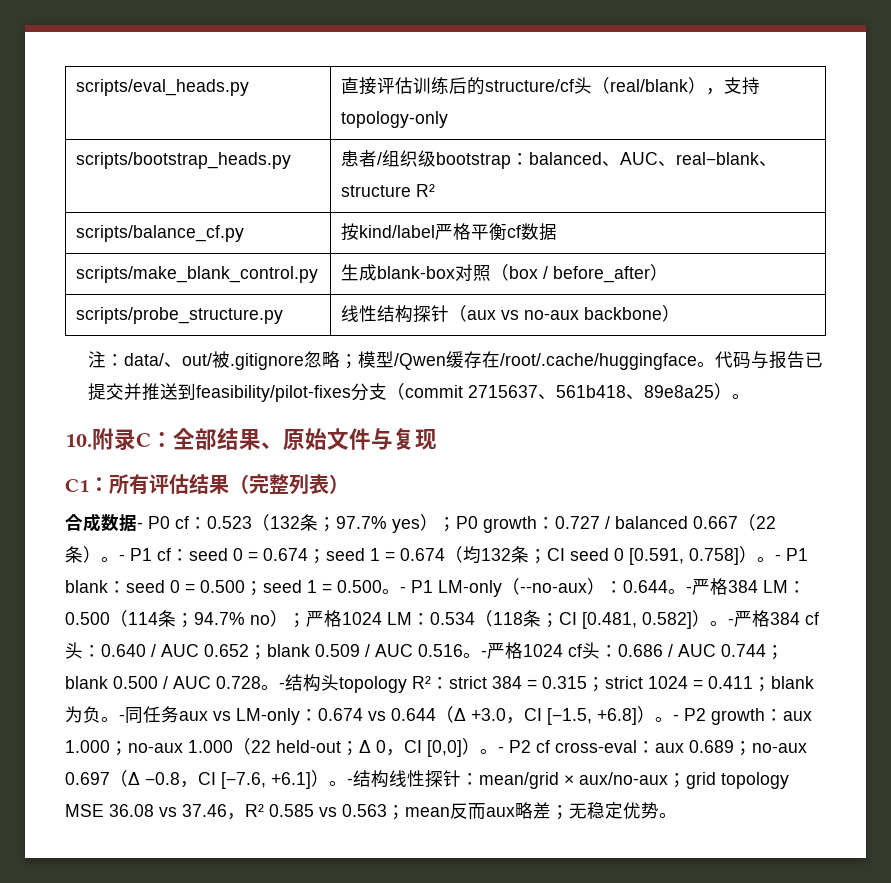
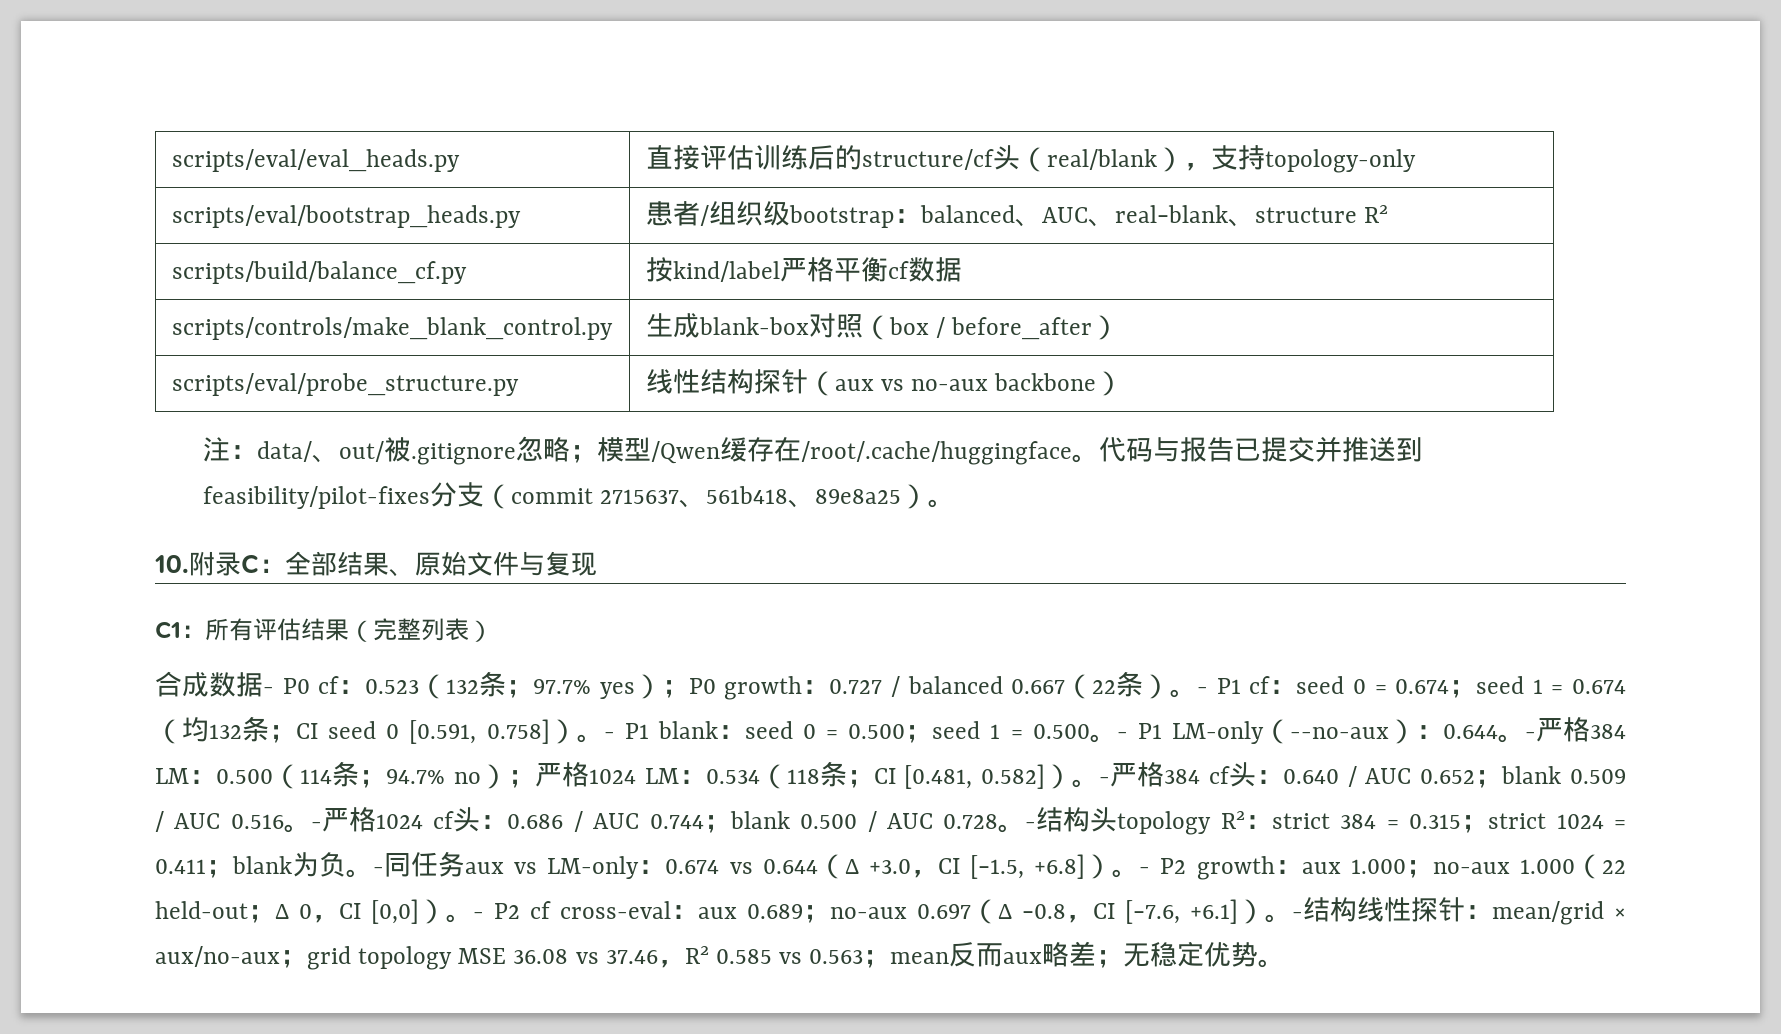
[76,79,250,96] scripts/eval_heads.py -> [171,149,460,172] scripts/eval/eval_heads.py
[76,152,292,169] scripts/bootstrap_heads.py -> [171,205,521,228] scripts/eval/bootstrap_heads.py
[76,225,245,242] scripts/balance_cf.py -> [171,261,467,284] scripts/build/balance_cf.py
[76,266,319,283] scripts/make_blank_control.py -> [171,317,613,340] scripts/controls/make_blank_control.py
[76,307,284,324] scripts/probe_structure.py -> [171,373,519,396] scripts/eval/probe_structure.py

